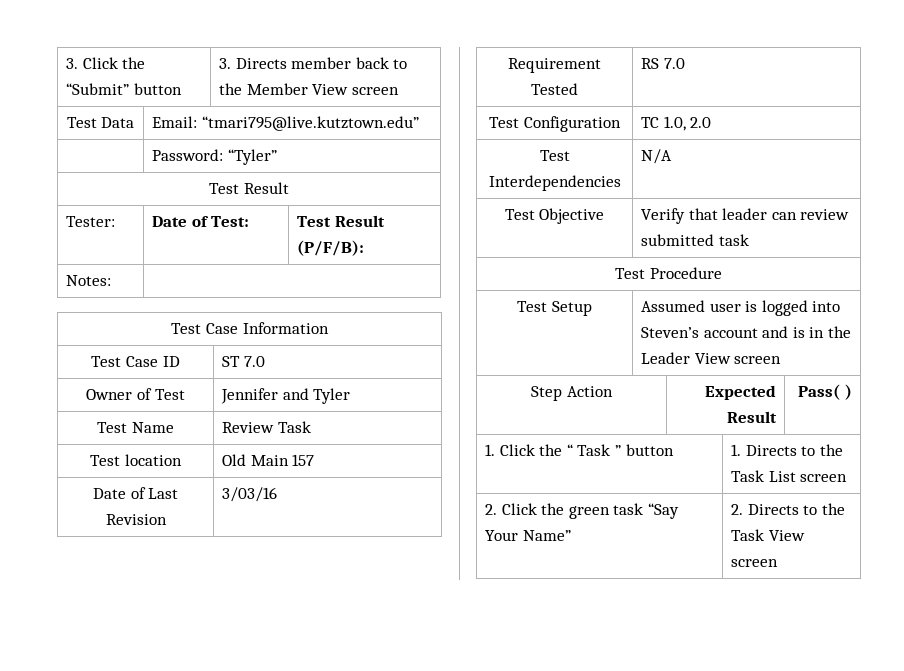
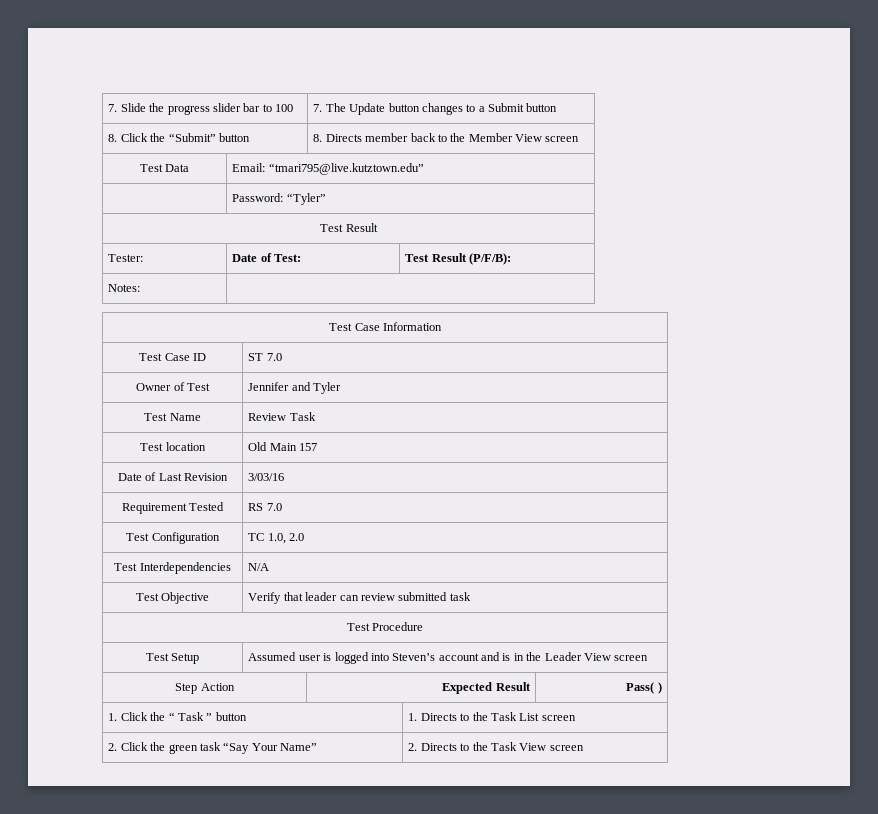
[65,58,78,69] 3. -> [108,103,293,115] [313,103,558,115] [108,134,118,142] 7. Slide the progress slider bar to 100 | 7. The Update button changes to a Submit button // 8.
[218,58,231,69] 3. -> [313,134,323,142] 8.

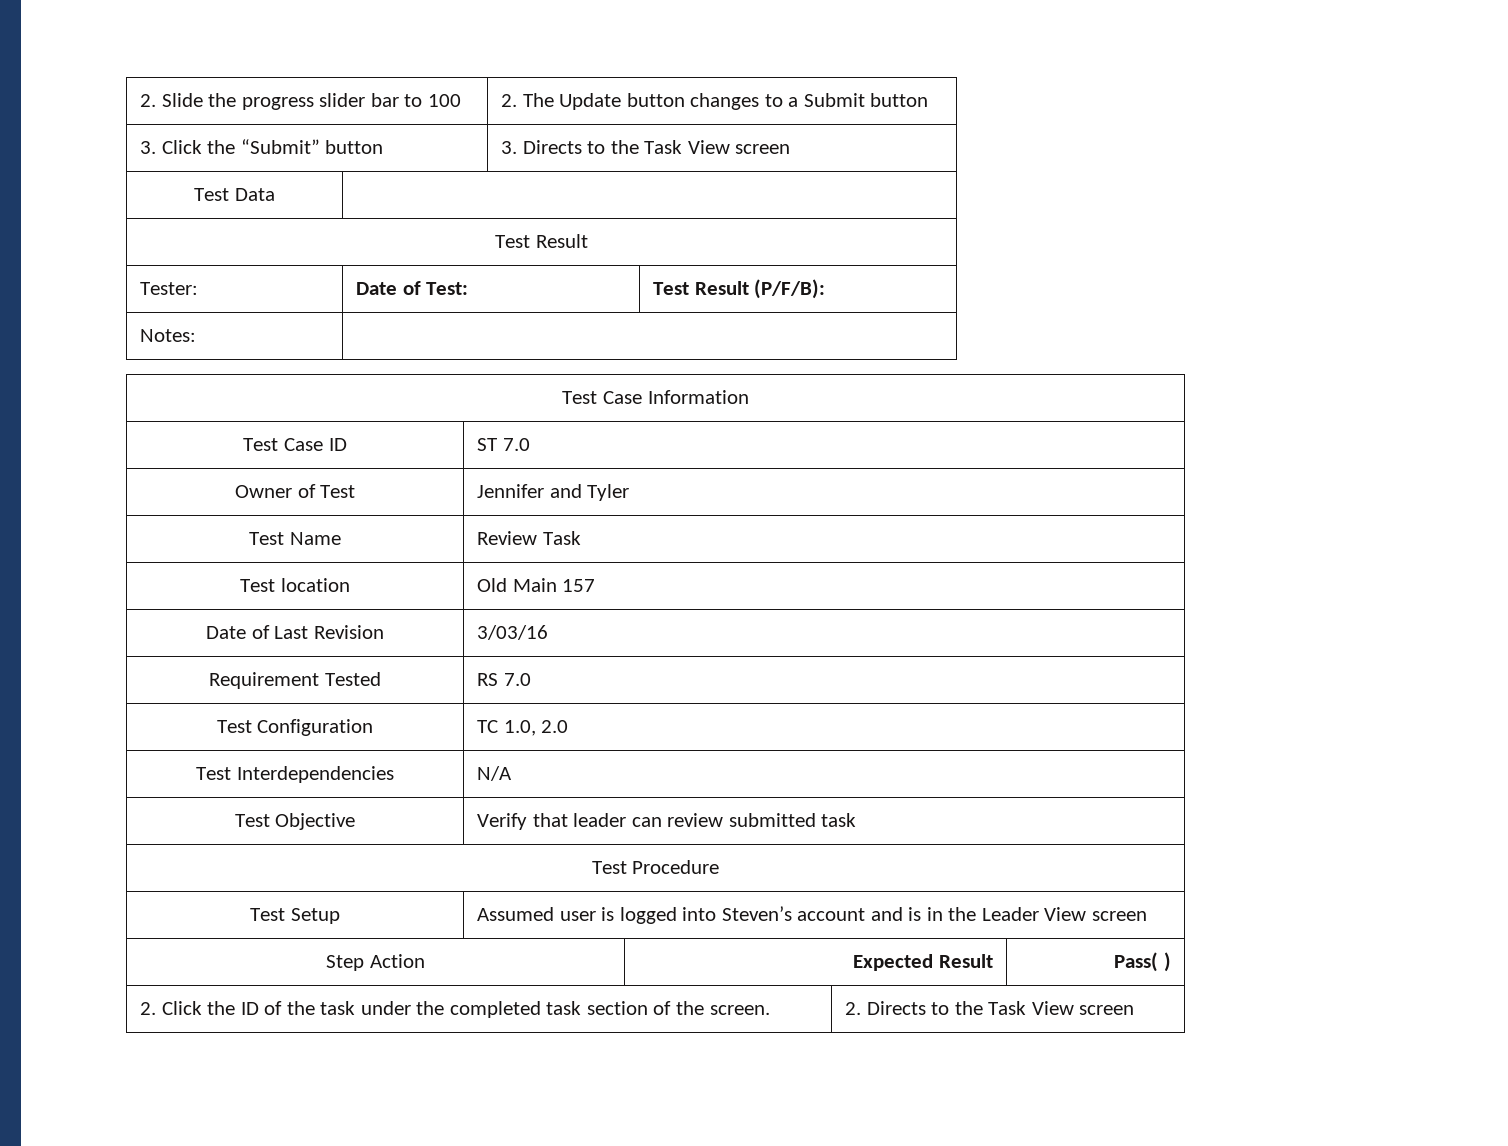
[108,104,118,112] 7. -> [140,94,157,107] 2.
[313,104,323,112] 7. -> [501,94,518,107] 2.
[108,134,118,142] 8. -> [140,141,157,154] 3.
[313,133,513,142] 8. Directs member back to the Member -> [501,140,683,154] 3. Directs to the Task
[232,163,424,175] [232,193,326,205] Email: “tmari795@live.kutztown.edu” // | Password: “Tyler” -> (275, 194) none
[108,712,247,721] [408,712,576,721] [108,742,317,754] 1. Click the “ Task ” button | 1. Directs to the Task List screen // 2. Click the green task “Say Your Name” -> [140,1001,770,1018] 2. Click the ID of the task under the completed task section of the screen.

